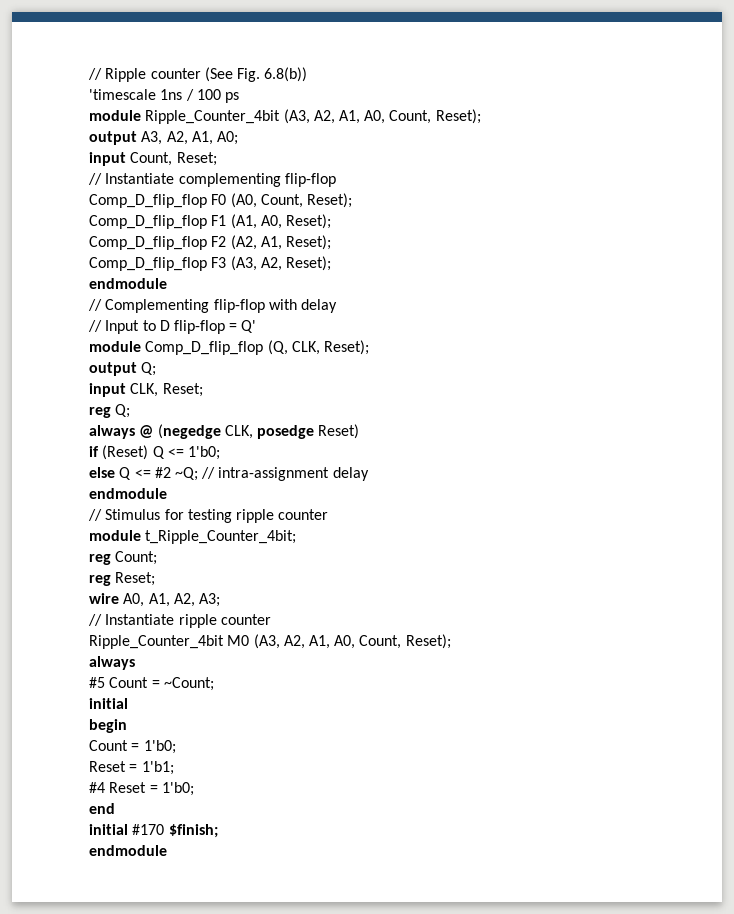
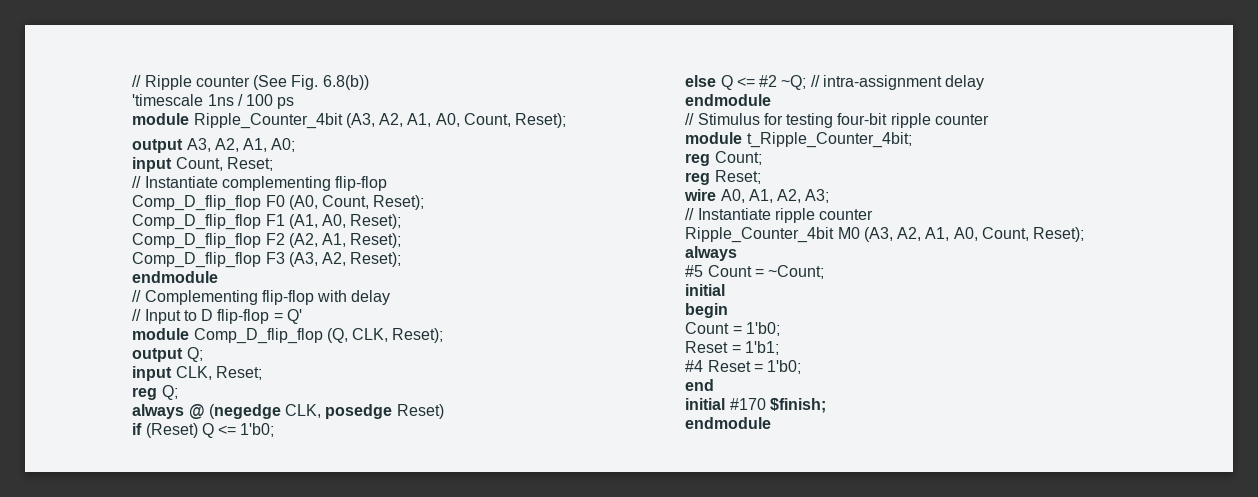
(232, 516) none -> [837,113,888,125] four-bit

